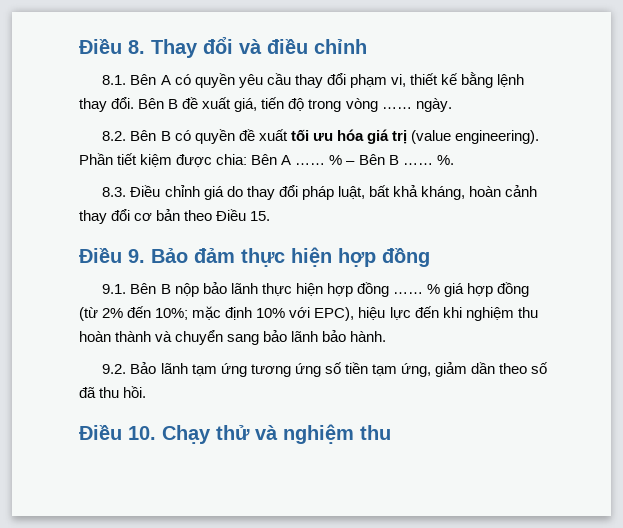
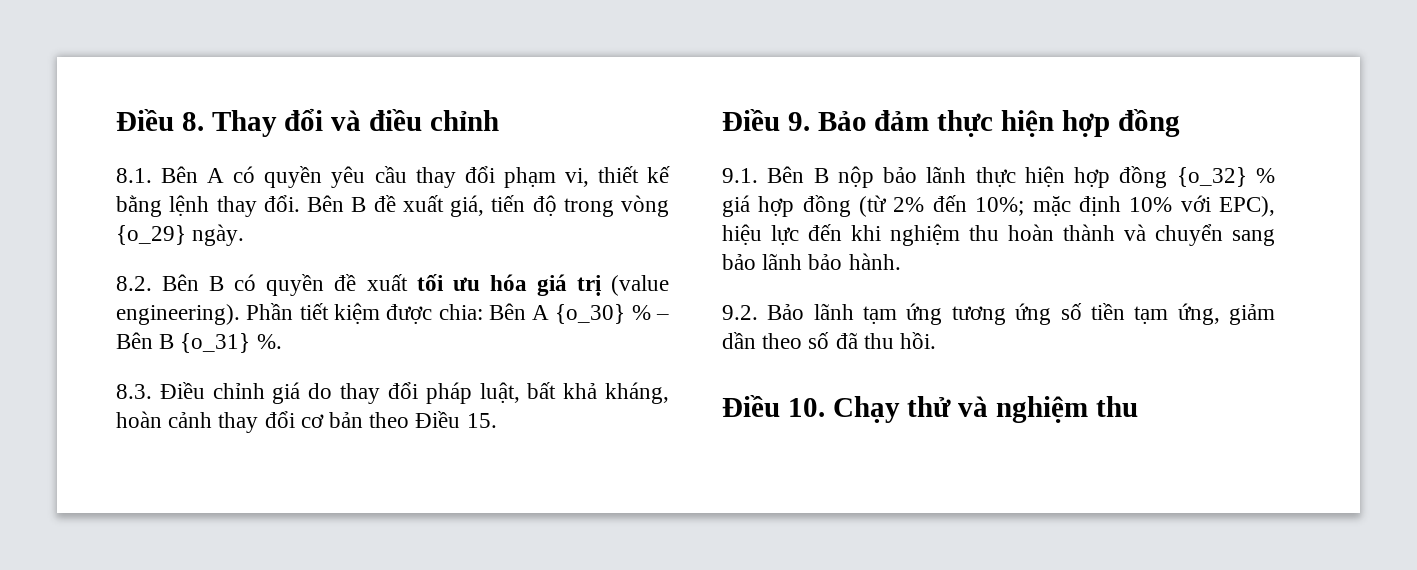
[381,107,412,109] …… -> [116,225,186,245] {o_29}
[295,163,326,165] …… -> [555,304,626,324] {o_30}
[402,163,433,165] …… -> [180,333,251,353] {o_31}
[392,292,423,294] …… -> [1176,167,1247,187] {o_32}

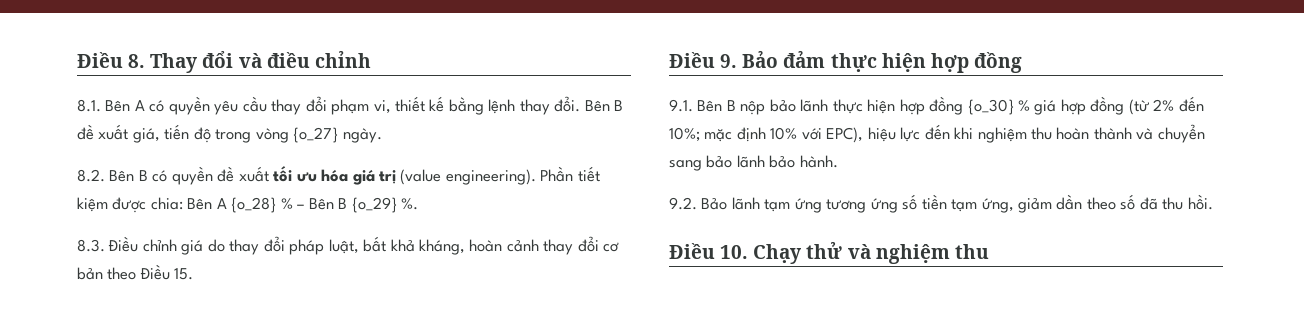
[116,225,186,245] {o_29} -> [293,127,339,143] {o_27}
[555,304,626,324] {o_30} -> [231,197,277,213] {o_28}
[180,333,251,353] {o_31} -> [351,197,397,213] {o_29}
[1176,167,1247,187] {o_32} -> [967,99,1014,115] {o_30}

